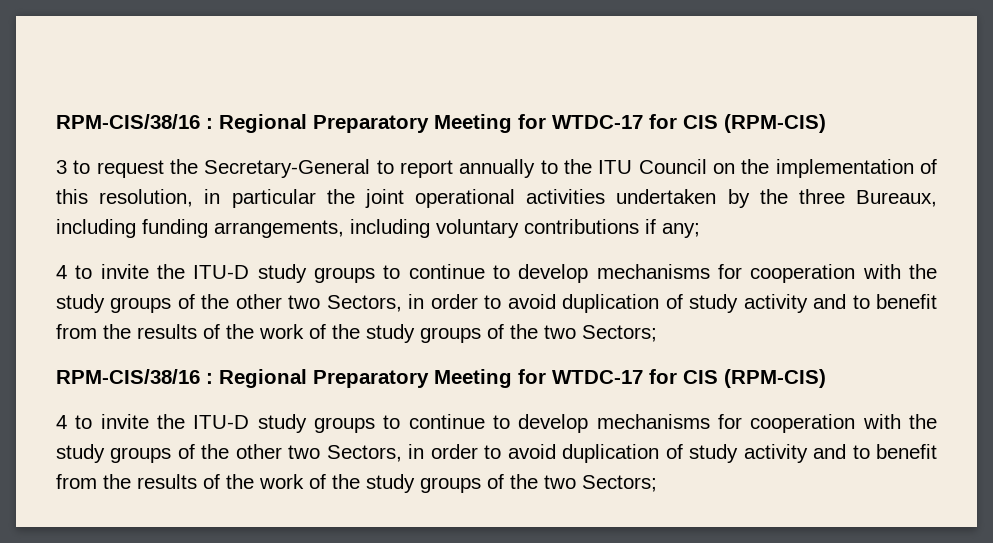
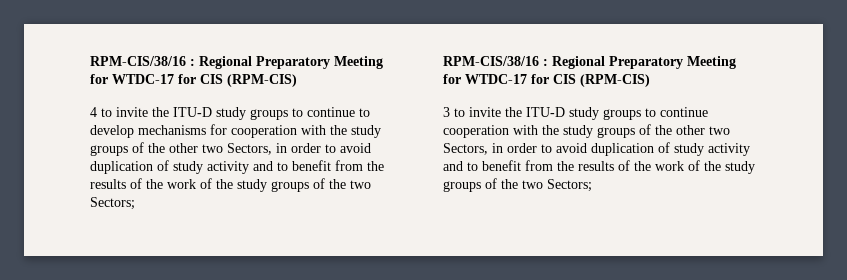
[56,159,938,178] [56,189,937,208] [56,219,700,238] // 3 to request the Secretary-General to report annually to the ITU Council on the implementation of this resolution, in particular the joint operational activities undertaken by the three Bureaux, including funding arrangements, including voluntary contributions if any; -> (297, 80) none
[56,414,742,433] 4 to invite the ITU-D study groups to continue to develop mechanisms for -> [443,107,708,120] 3 to invite the ITU-D study groups to continue

